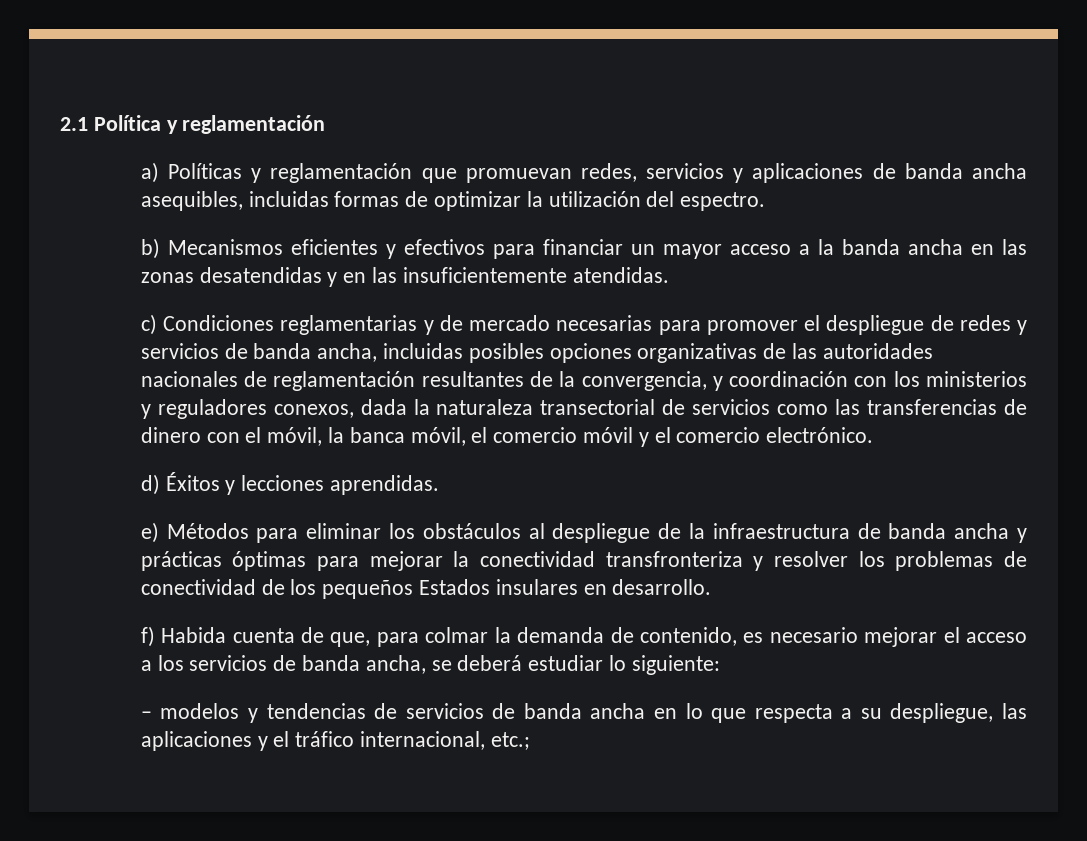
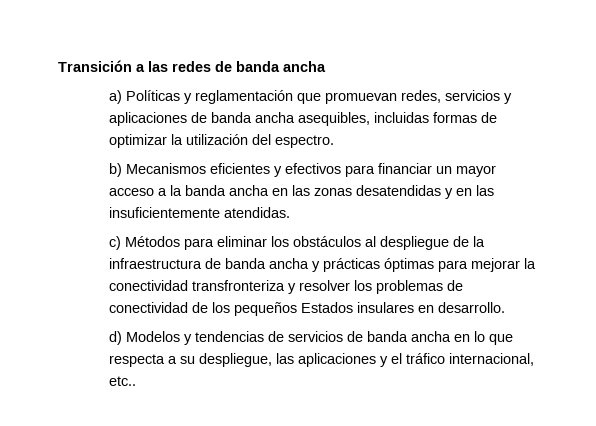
[60,115,326,134] 2.1 Política y reglamentación -> [58,60,326,72] Transición a las redes de banda ancha
[163,315,1028,335] [140,343,933,363] [140,371,1027,391] [140,399,1027,419] [140,427,874,447] [140,472,440,495] [140,522,159,543] Condiciones reglamentarias y de mercado necesarias para promover el despliegue de redes y servicios de banda ancha, incluidas posibles opciones organizativas de las autoridades nacionales de reglamentación resultantes de la convergencia, y coordinación con los ministerios y reguladores conexos, dada la naturaleza transectorial de servicios como las transferencias de dinero con el móvil, la banca móvil, el comercio móvil y el comercio electrónico. // d) Éxitos y lecciones aprendidas. // e) -> (122, 243) none
[140,626,1027,647] [140,655,720,675] [140,703,240,719] f) Habida cuenta de que, para colmar la demanda de contenido, es necesario mejorar el acceso a los servicios de banda ancha, se deberá estudiar lo siguiente: // – modelos -> [109,331,181,345] d) Modelos
[490,732,530,750] etc.; -> [109,376,137,386] etc..

